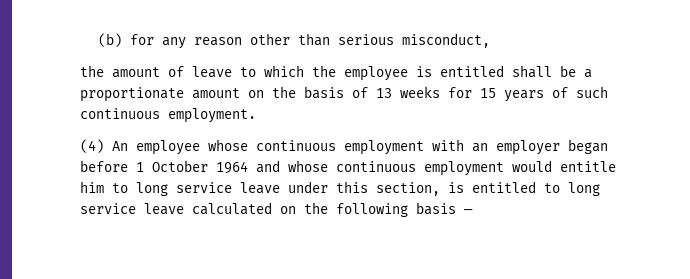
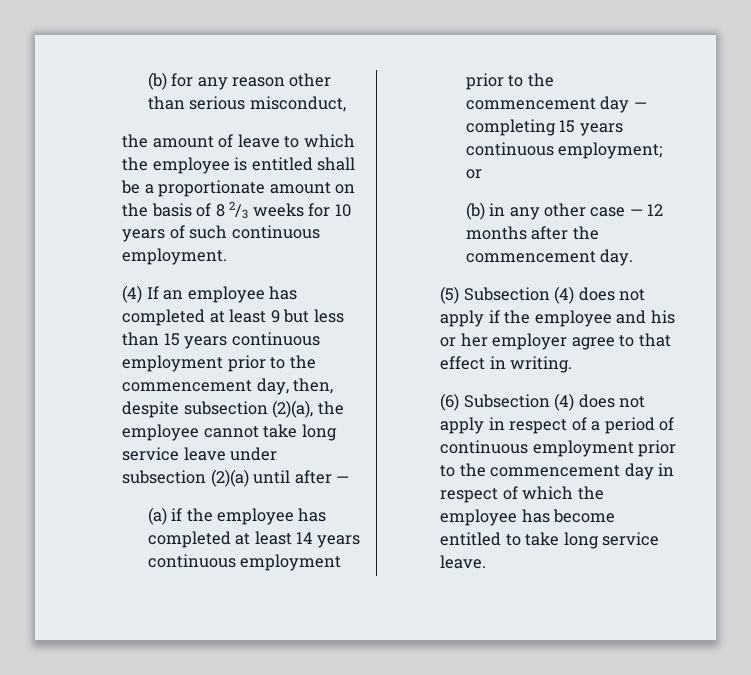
[375,88,392,98] 13 -> [215,201,249,219] 8 2/3
[479,88,496,98] 15 -> [334,204,351,217] 10
[111,139,608,155] [79,160,616,176] [79,181,464,196] An employee whose continuous employment with an employer began before 1 October 1964 and whose continuous employment would entitle him to long service leave under this section, is -> [146,286,298,303] [122,309,344,326] [122,332,320,349] [122,355,316,372] [122,378,334,395] [122,400,344,418] [122,424,337,441] [122,447,278,461] [122,469,350,487] [147,507,327,525] [147,531,361,548] [147,554,342,571] [465,73,554,90] [465,96,647,113] [465,119,623,136] [465,142,663,159] [465,169,482,179] [465,202,664,220] [465,226,599,240] [465,249,634,266] [440,286,646,304] [440,310,675,327] [440,333,671,350] [440,356,573,373] [440,393,646,411] [440,417,675,434] [440,440,677,457] [440,463,675,480] [440,486,604,503] [440,509,616,526] If an employee has completed at least 9 but less than 15 years continuous employment prior to the commencement day, then, despite subsection (2)(a), the employee cannot take long service leave under subsection (2)(a) until after — // (a) if the employee has completed at least 14 years continuous employment prior to the commencement day — completing 15 years continuous employment; or // (b) in any other case — 12 months after the commencement day. // (5) Subsection (4) does not apply if the employee and his or her employer agree to that effect in writing. // (6) Subsection (4) does not apply in respect of a period of continuous employment prior to the commencement day in respect of which the employee has become
[567,182,600,196] [79,202,473,217] long service leave calculated on the following basis — -> [525,532,660,549] [440,555,487,569] take long service leave.

